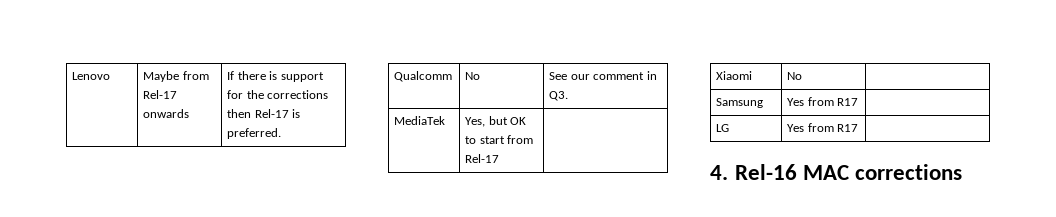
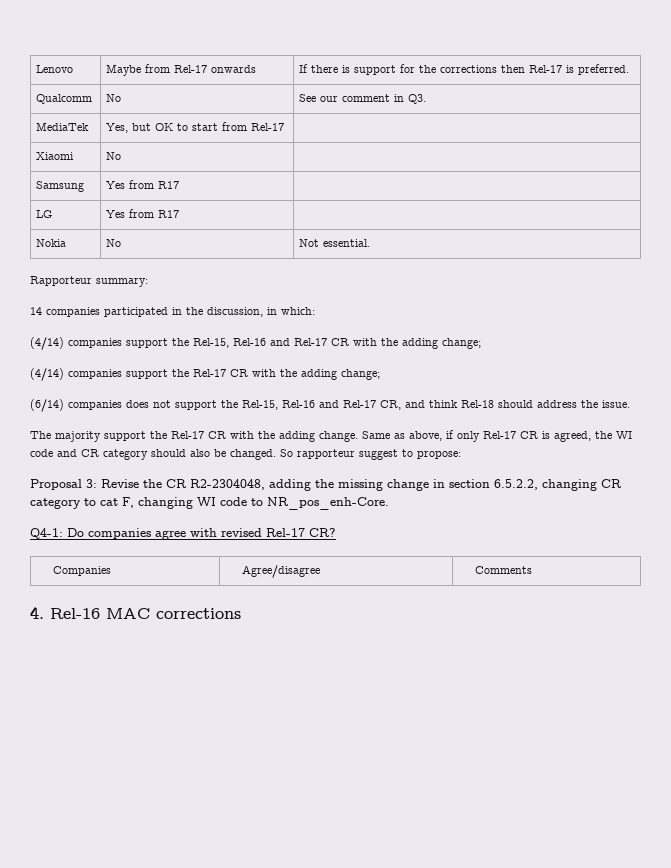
(859, 128) none -> [36,239,67,247] [106,239,122,247] [299,239,371,247] [30,276,148,287] [30,307,315,317] [30,337,481,350] [30,368,380,381] [30,399,630,412] [30,430,632,442] [30,449,461,460] [30,479,622,491] [30,497,389,510] [30,528,336,540] [52,566,111,576] [241,565,320,578] [474,566,532,574] // Nokia | No | Not essential. // Rapporteur summary: // 14 companies participated in the discussion, in which: // (4/14) companies support the Rel-15, Rel-16 and Rel-17 CR with the adding change; // (4/14) companies support the Rel-17 CR with the adding change; // (6/14) companies does not support the Rel-15, Rel-16 and Rel-17 CR, and think Rel-18 should address the issue. // The majority support the Rel-17 CR with the adding change. Same as above, if only Rel-17 CR is agreed, the WI code and CR category should also be changed. So rapporteur suggest to propose: // Proposal 3: Revise the CR R2-2304048, adding the missing change in section 6.5.2.2, changing CR category to cat F, changing WI code to NR_pos_enh-Core. // Q4-1: Do companies agree with revised Rel-17 CR? // Companies | Agree/disagree | Comments

